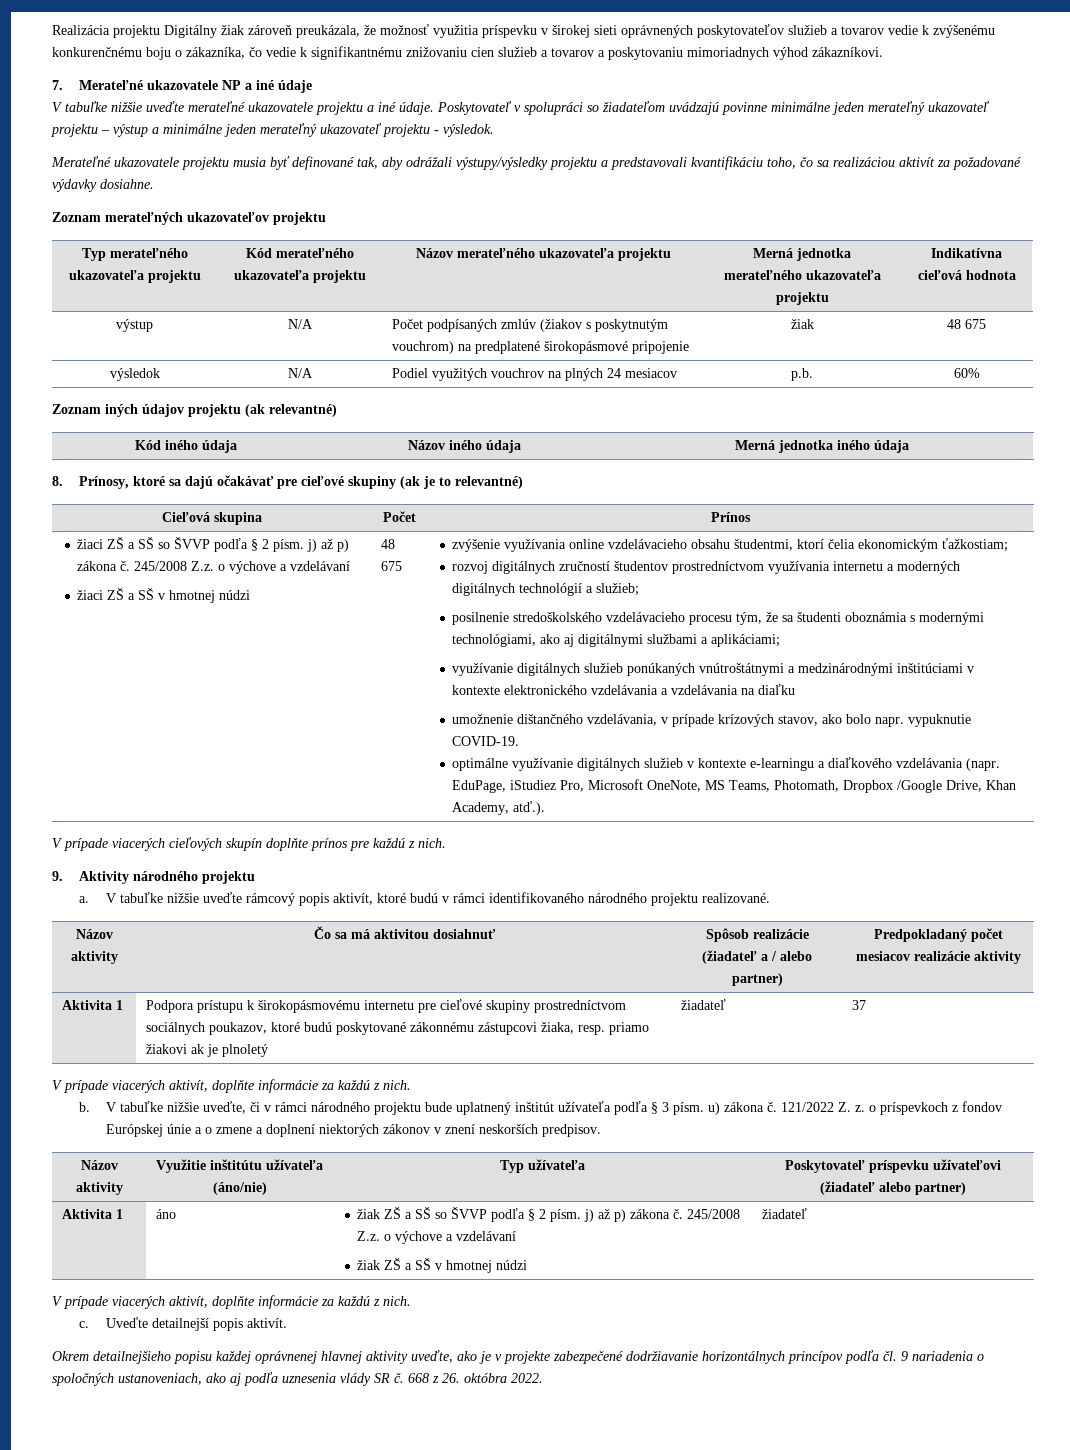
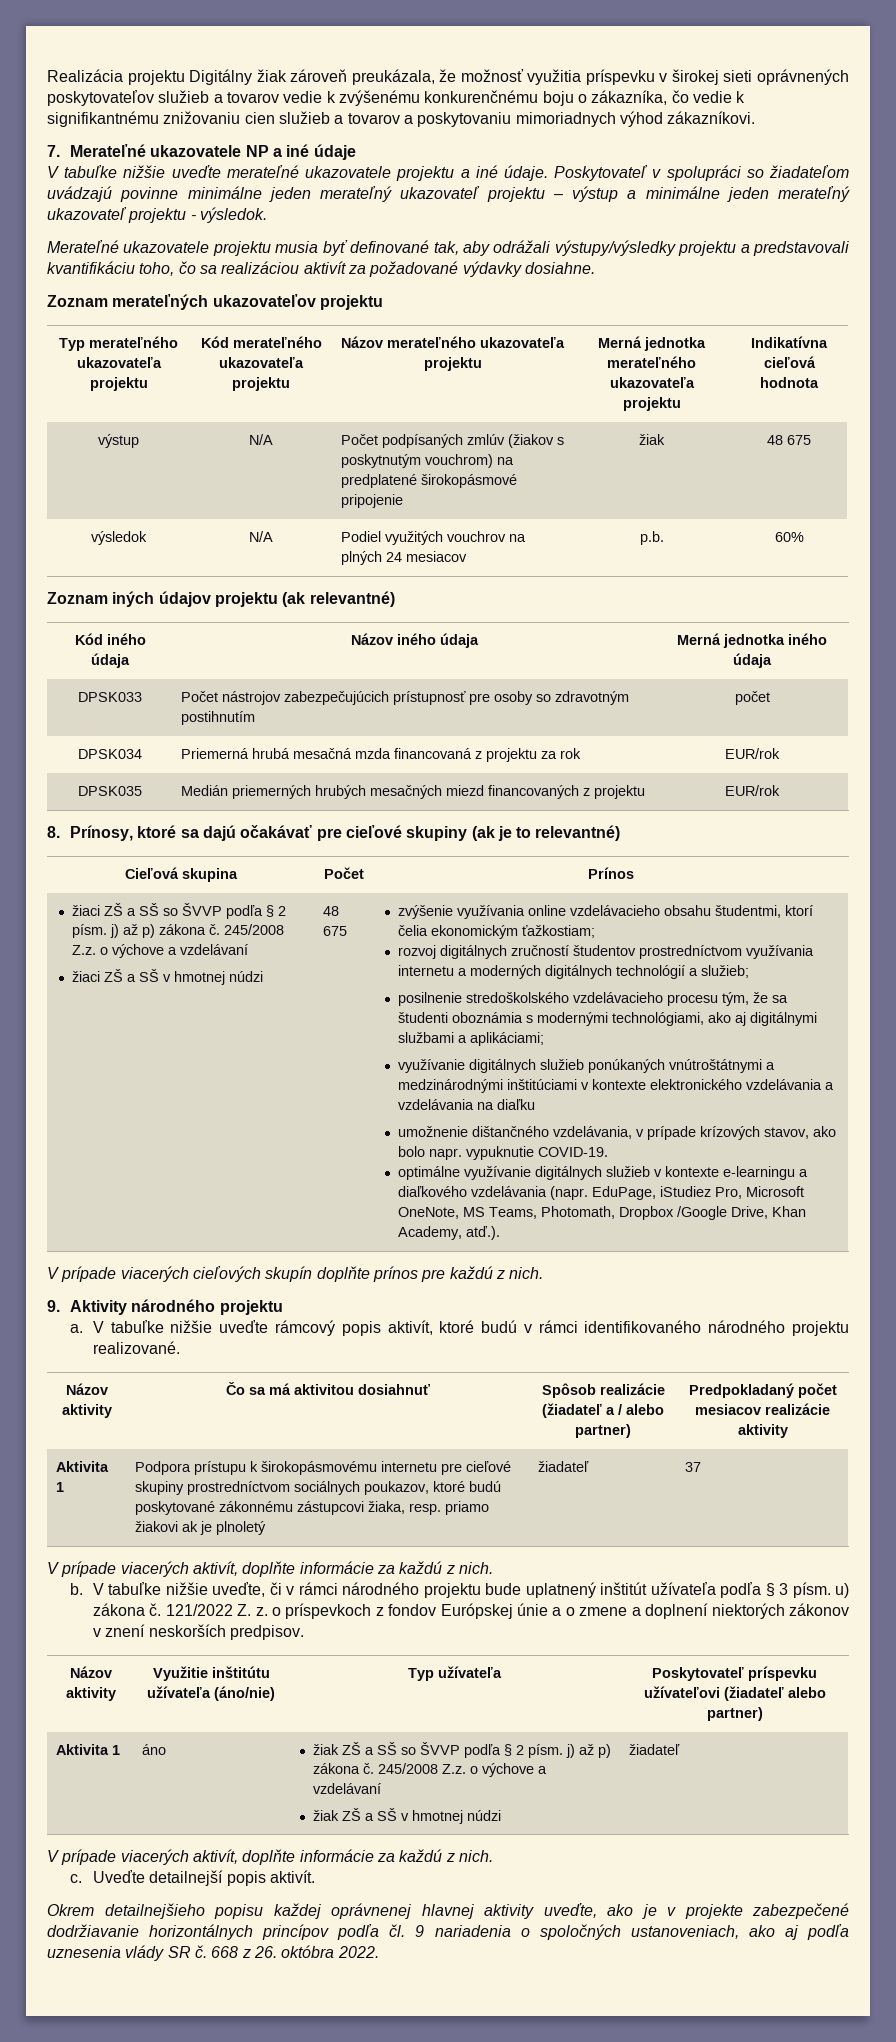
(909, 446) none -> [78,692,142,702] [180,691,629,705] [180,711,255,725] [734,691,770,705] [78,749,142,759] [180,748,581,762] [725,748,780,759] [78,786,142,796] [180,785,645,799] [725,785,780,796] // DPSK033 | Počet nástrojov zabezpečujúcich prístupnosť pre osoby so zdravotným postihnutím | počet // DPSK034 | Priemerná hrubá mesačná mzda financovaná z projektu za rok | EUR/rok // DPSK035 | Medián priemerných hrubých mesačných miezd financovaných z projektu | EUR/rok

